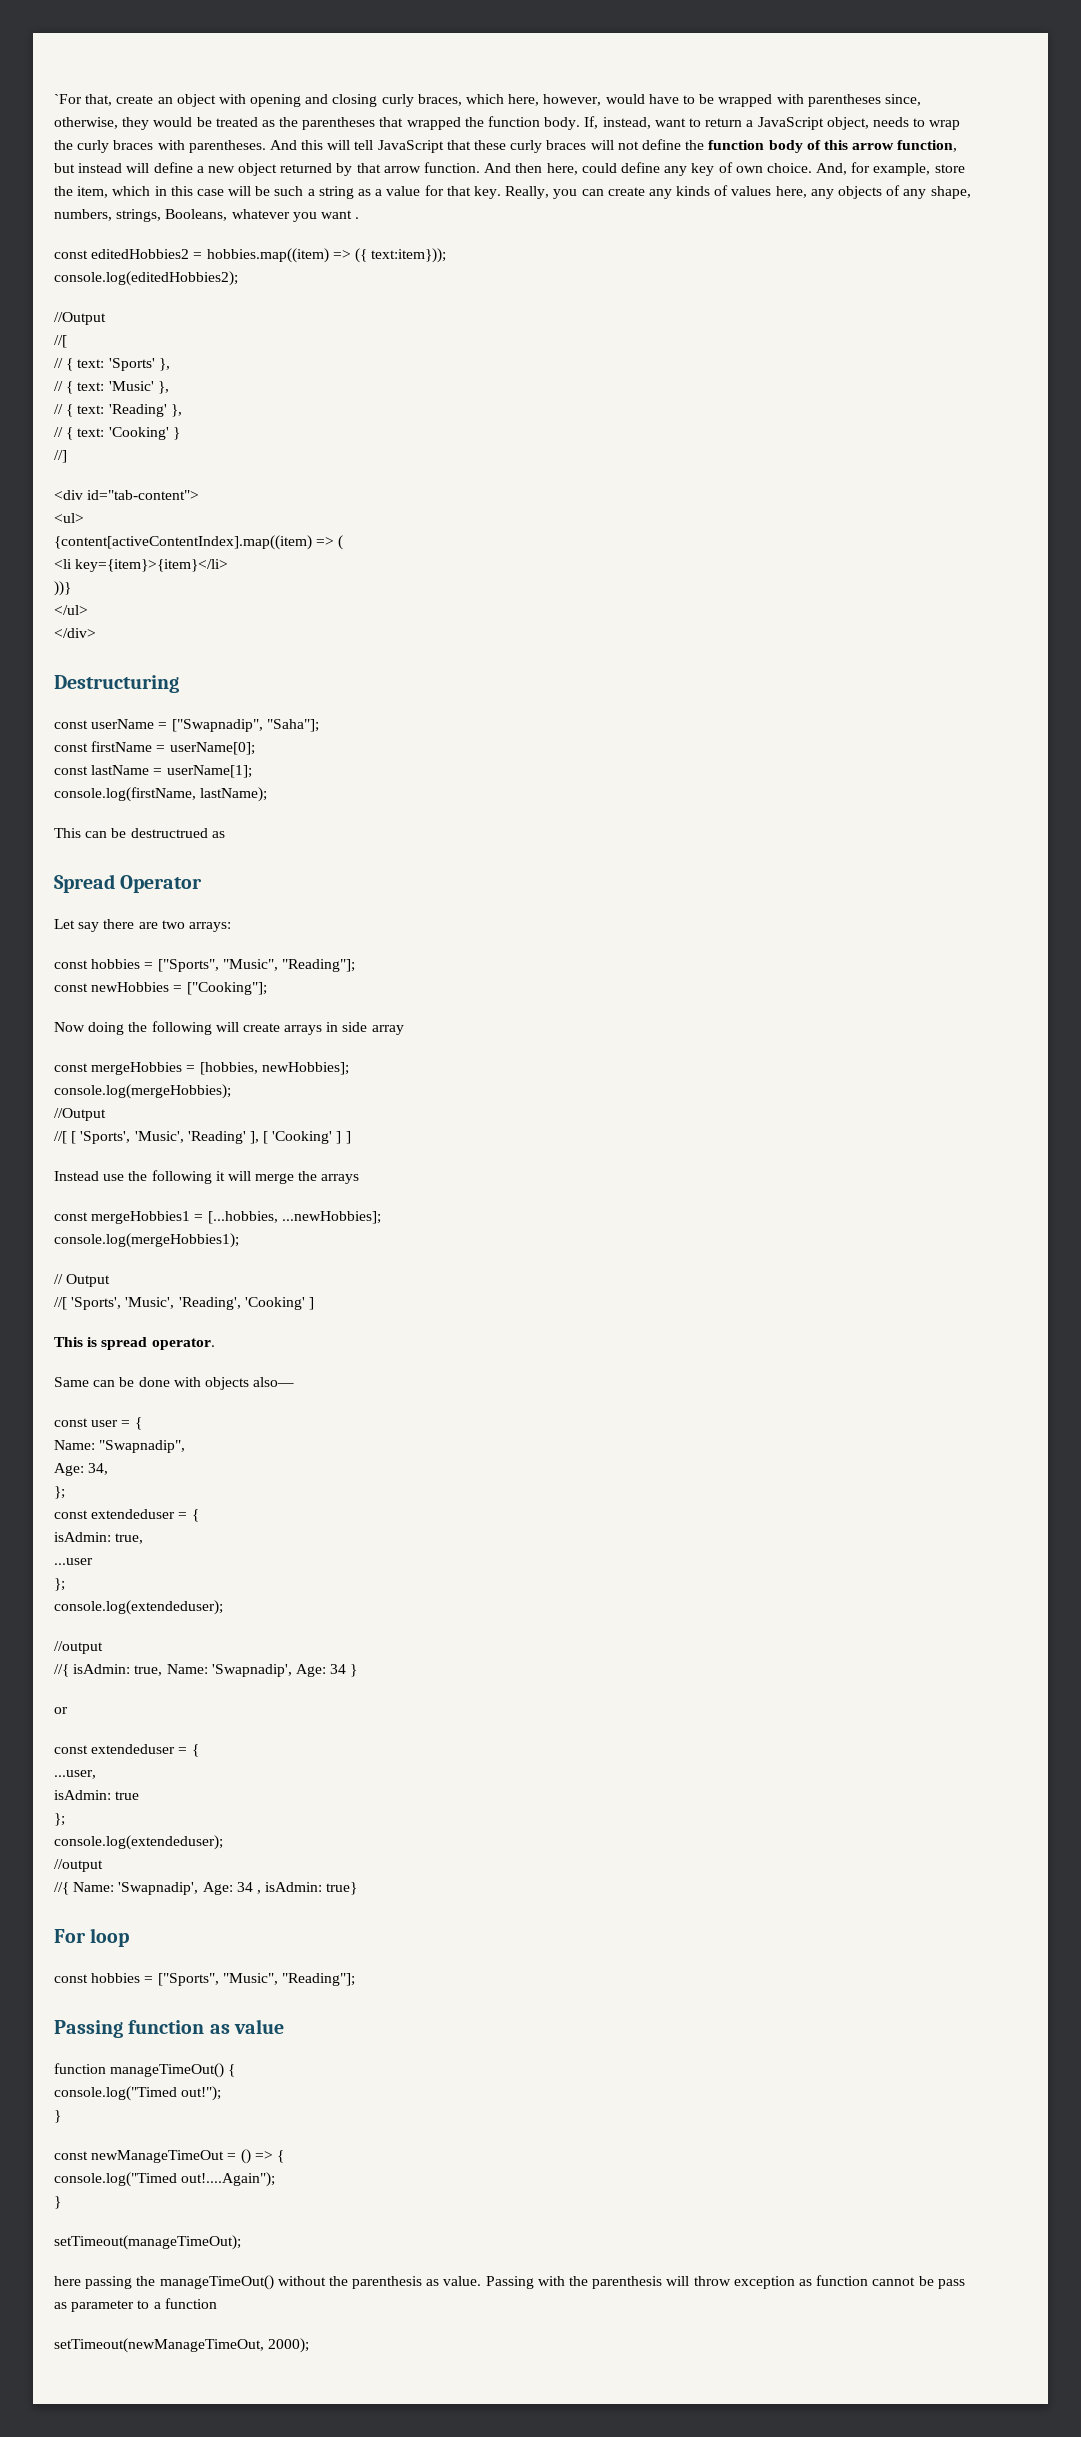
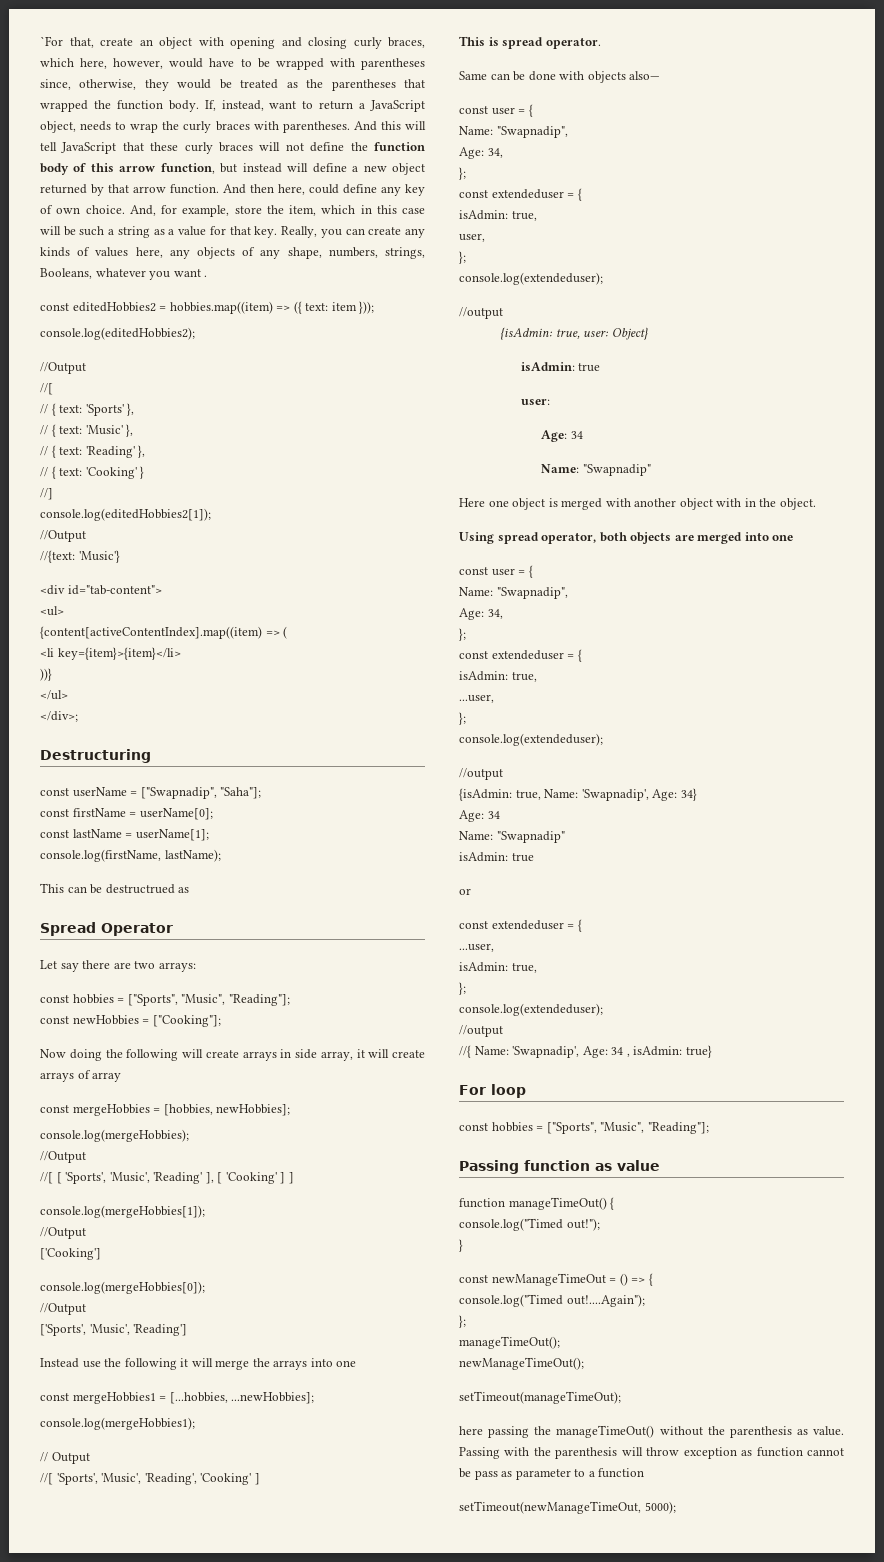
[371,248,447,263] text:item})); -> [305,301,375,314] text: item }));
(67, 456) none -> [40,508,211,521] [40,530,86,542] [40,550,120,563] // console.log(editedHobbies2[1]); // //Output // //{text: 'Music'}
[54,628,96,638] </div> -> [40,711,78,722] </div>;
(368, 1027) none -> [320,1049,425,1061] [40,1070,91,1082] array, it will create arrays of
(351, 1137) none -> [40,1205,205,1218] [40,1227,86,1239] [40,1248,101,1260] [40,1281,205,1294] [40,1303,86,1315] [40,1324,188,1336] // console.log(mergeHobbies[1]); // //Output // ['Cooking'] // console.log(mergeHobbies[0]); // //Output // ['Sports', 'Music', 'Reading']
(360, 1179) none -> [310,1358,357,1367] into one
[54,1558,93,1565] [54,1578,65,1591] [54,1600,223,1615] [54,1641,103,1654] [54,1664,131,1677] ...user // }; // console.log(extendeduser); // //output // //{ isAdmin: -> [459,233,485,242] [459,251,466,264] [459,272,603,285] [459,307,503,319] [500,327,648,340] [520,362,601,372] [520,399,550,405] [541,430,583,442] [541,464,651,476] [459,498,816,510] [459,532,794,544] [459,565,533,578] [459,587,568,599] [459,608,503,620] [459,628,466,641] [459,649,582,662] [459,671,537,682] [459,694,494,703] [459,712,466,725] [459,733,603,746] [459,768,503,780] [459,788,512,801] user, // }; // console.log(extendeduser); // //output // {isAdmin: true, user: Object} // isAdmin: true // user: // Age: 34 // Name: "Swapnadip" // Here one object is merged with another object with in the object. // Using spread operator, both objects are merged into one // const user = { // Name: "Swapnadip", // Age: 34, // }; // const extendeduser = { // isAdmin: true, // ...user, // }; // console.log(extendeduser); // //output // {isAdmin:
[330,1664,358,1677] 34 } -> [680,788,697,801] [459,810,500,822] [459,831,565,843] [459,852,534,862] 34} // Age: 34 // Name: "Swapnadip" // isAdmin: true
[115,1791,140,1800] true -> [511,963,537,973] true,
[54,2196,61,2209] } -> [459,1315,466,1328] [459,1336,560,1349] [459,1357,584,1370] }; // manageTimeOut(); // newManageTimeOut();
[268,2338,310,2353] 2000); -> [644,1501,676,1514] 5000);

